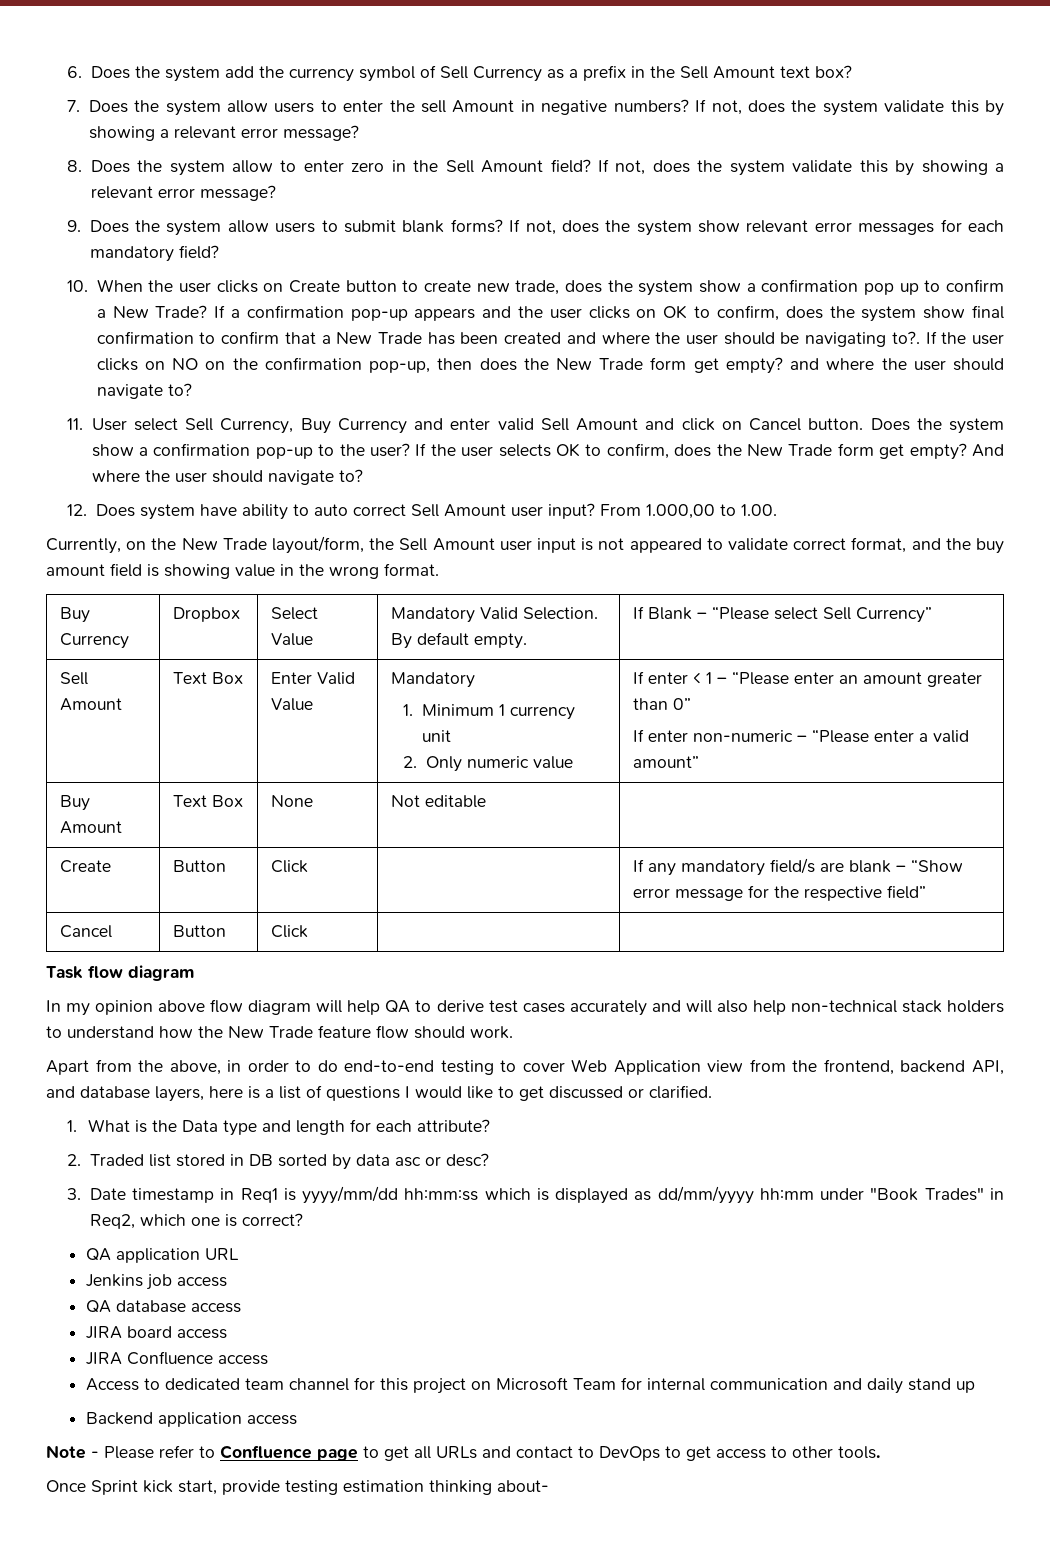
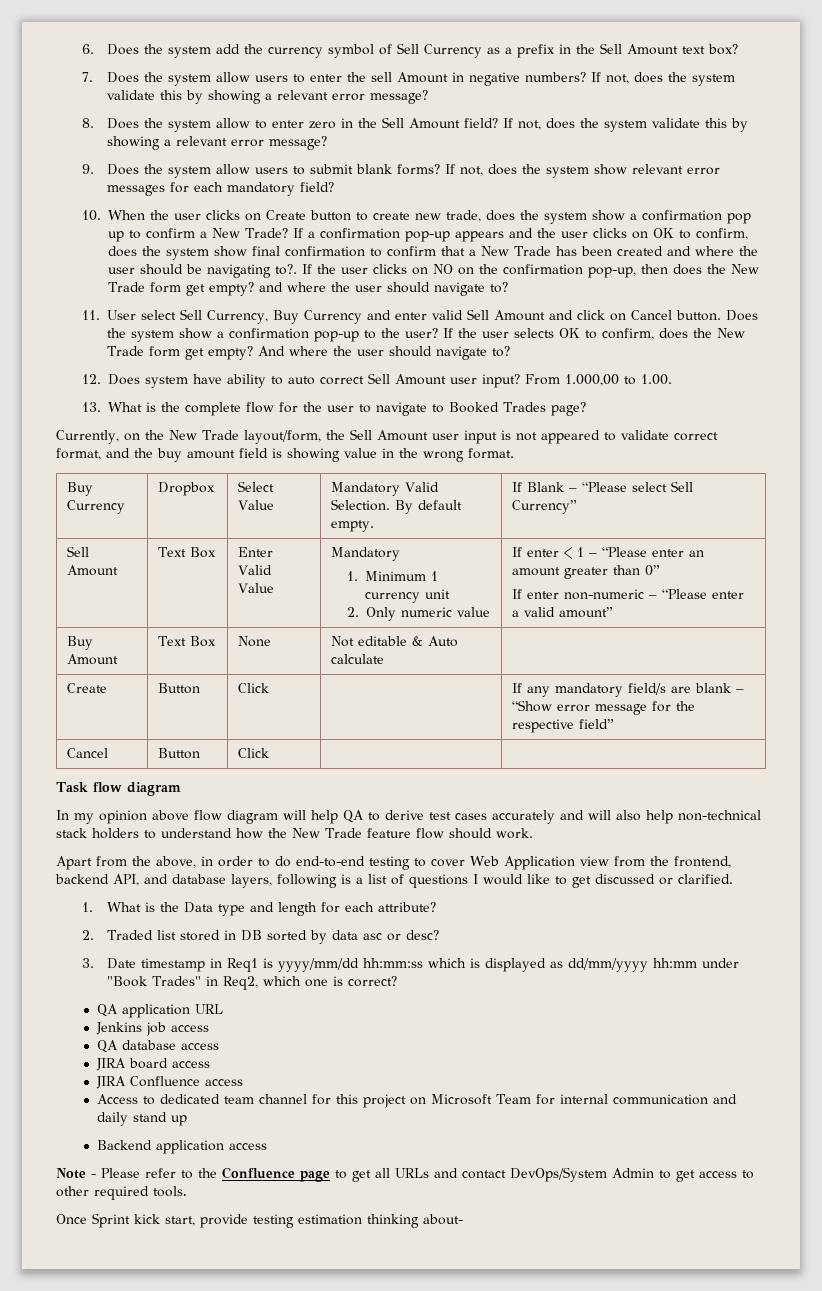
(777, 510) none -> [81,402,586,416] // 13. What is the complete flow for the user to navigate to Booked Trades page?
(486, 801) none -> [412,636,459,647] [331,654,385,664] & Auto calculate
[209,1086,243,1098] here -> [277,874,337,888] following
(215, 1452) none -> [198,1168,217,1178] the
[578,1446,660,1461] to DevOps -> [510,1167,654,1182] DevOps/System Admin
(833, 1452) none -> [94,1186,149,1200] required

